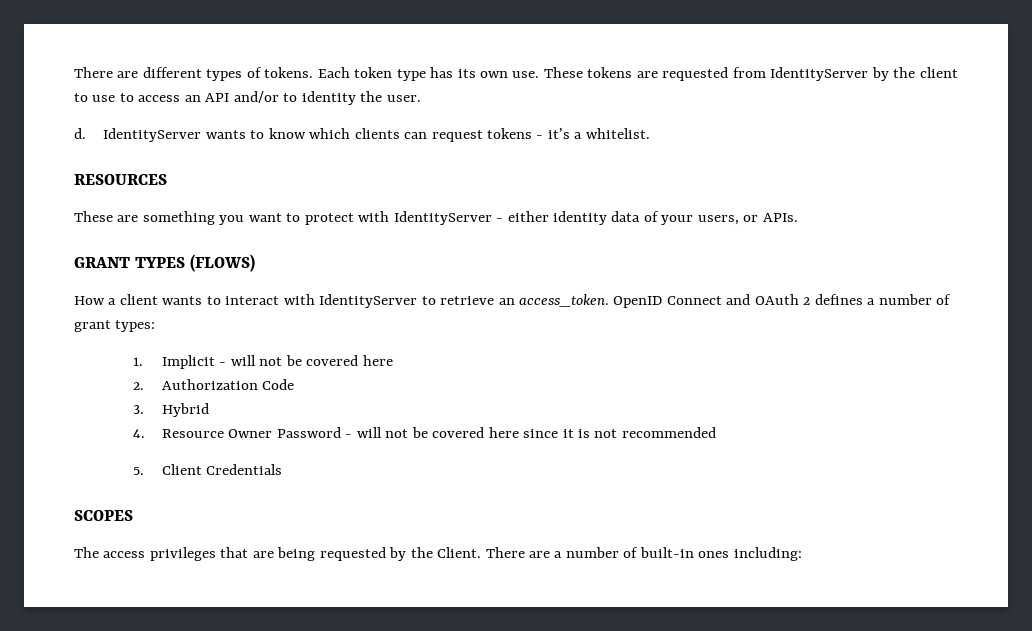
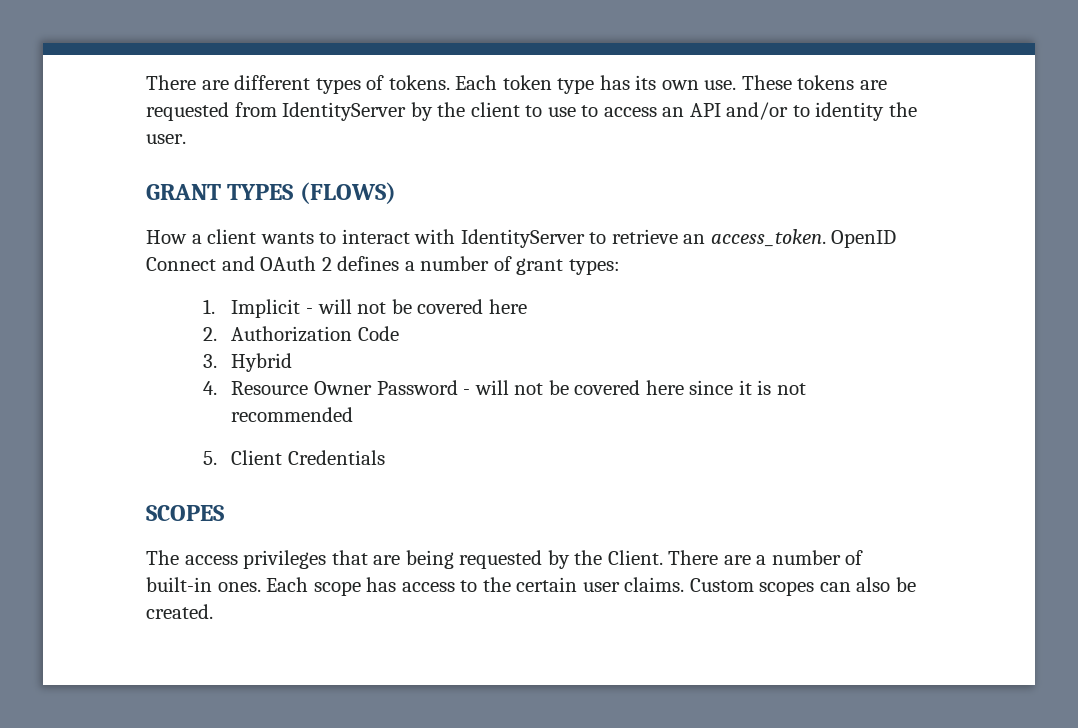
[74,128,650,142] [74,174,167,185] [74,211,798,225] // d. IdentityServer wants to know which clients can request tokens - it’s a whitelist. // RESOURCES // These are something you want to protect with IdentityServer - either identity data of your users, or APIs. -> (186, 139) none
[698,547,802,561] ones including: -> [217,577,917,596] [146,604,213,619] ones. Each scope has access to the certain user claims. Custom scopes can also be created.

